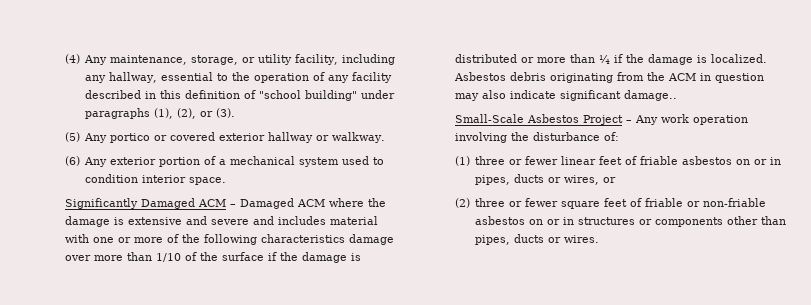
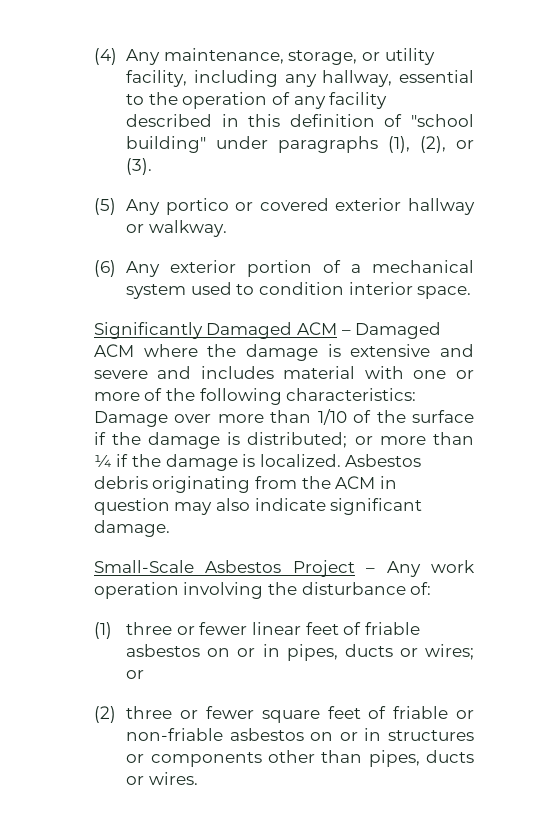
[260,234,394,245] characteristics damage -> [286,388,417,401] [93,411,168,427] characteristics: Damage
[454,54,517,63] distributed -> [247,432,348,448] distributed;
[623,90,677,101] damage.. -> [93,520,170,537] damage.
[564,175,600,185] wires, -> [425,644,474,660] wires;

